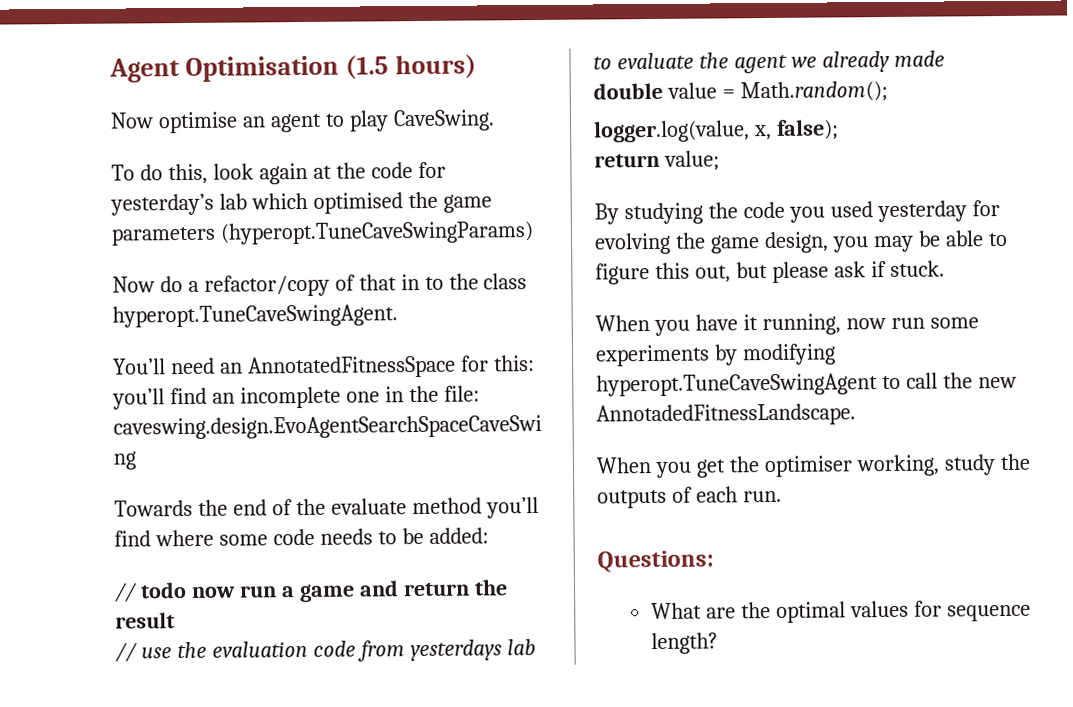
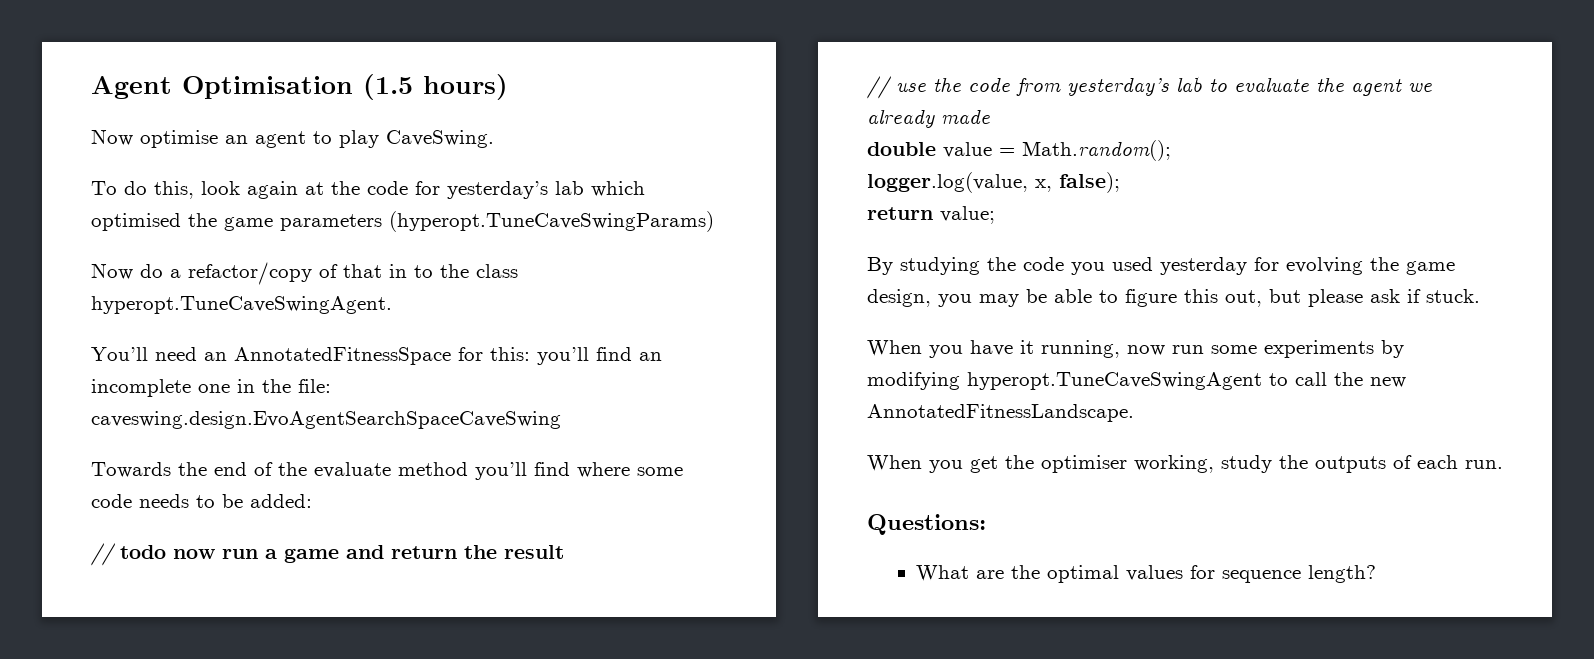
[211,640,308,658] evaluation -> (961, 84) none
[409,639,502,662] yesterdays -> [1067,77,1169,96] yesterday’s
[596,403,856,427] AnnotadedFitnessLandscape. -> [867,404,1134,422] AnnotatedFitnessLandscape.

